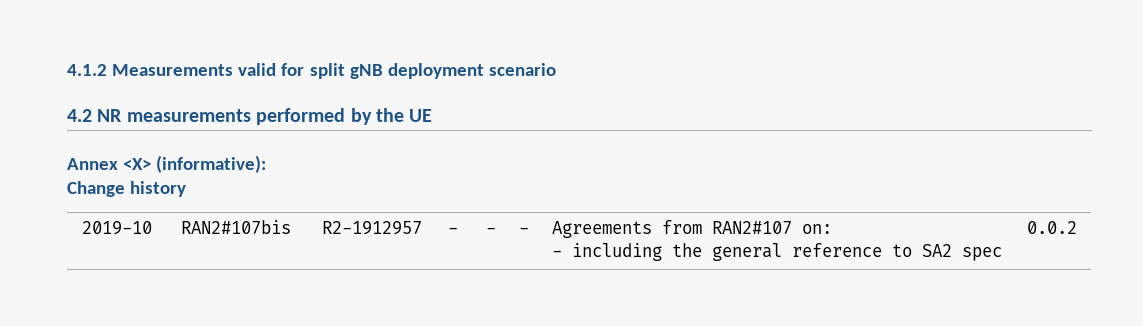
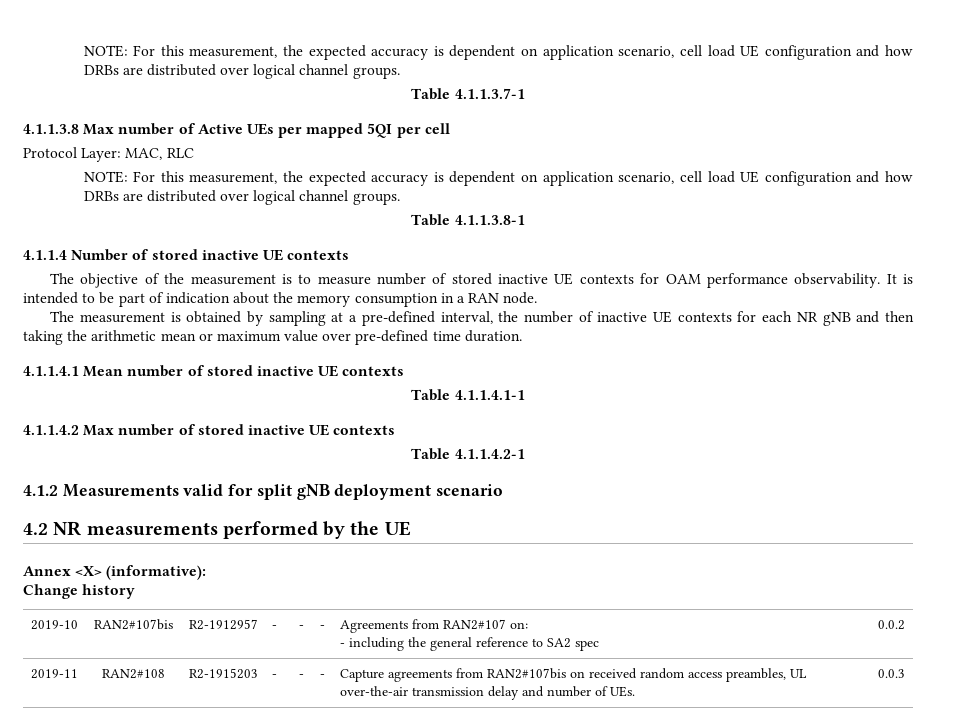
(67, 70) none -> [83,45,913,60] [83,64,400,79] [411,88,525,100] [23,123,450,138] [23,147,194,162] [83,171,913,186] [83,190,400,205] [411,214,525,226] [23,249,350,261] [50,273,914,288] [23,292,538,307] [50,311,914,326] [23,330,522,345] [23,365,405,377] [411,389,525,401] [23,424,396,436] [411,448,525,460] NOTE: For this measurement, the expected accuracy is dependent on application scenario, cell load UE configuration and how DRBs are distributed over logical channel groups. // Table 4.1.1.3.7-1 // 4.1.1.3.8 Max number of Active UEs per mapped 5QI per cell // Protocol Layer: MAC, RLC // NOTE: For this measurement, the expected accuracy is dependent on application scenario, cell load UE configuration and how DRBs are distributed over logical channel groups. // Table 4.1.1.3.8-1 // 4.1.1.4 Number of stored inactive UE contexts // The objective of the measurement is to measure number of stored inactive UE contexts for OAM performance observability. It is intended to be part of indication about the memory consumption in a RAN node. // The measurement is obtained by sampling at a pre-defined interval, the number of inactive UE contexts for each NR gNB and then taking the arithmetic mean or maximum value over pre-defined time duration. // 4.1.1.4.1 Mean number of stored inactive UE contexts // Table 4.1.1.4.1-1 // 4.1.1.4.2 Max number of stored inactive UE contexts // Table 4.1.1.4.2-1 //
(1077, 227) none -> [31,669,78,679] [101,669,165,679] [188,668,258,679] [272,674,278,678] [298,674,304,678] [319,674,325,678] [340,668,808,682] [340,686,636,700] [877,669,905,678] // 2019-11 | RAN2#108 | R2-1915203 | - | - | - | Capture agreements from RAN2#107bis on received random access preambles, UL over-the-air transmission delay and number of UEs. | 0.0.3

